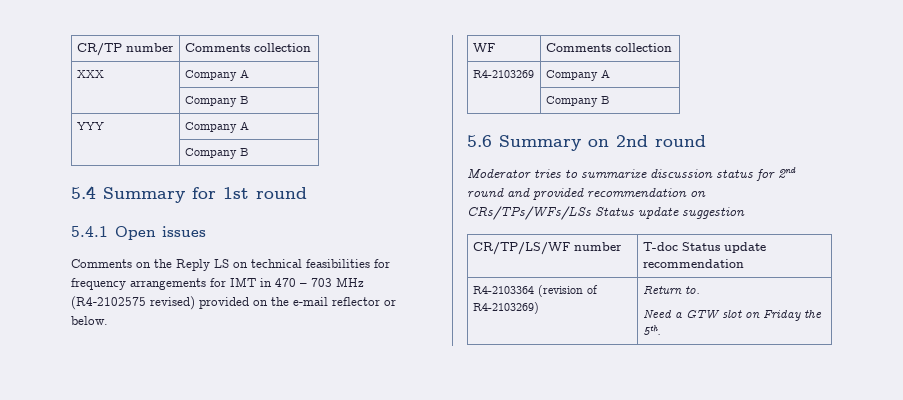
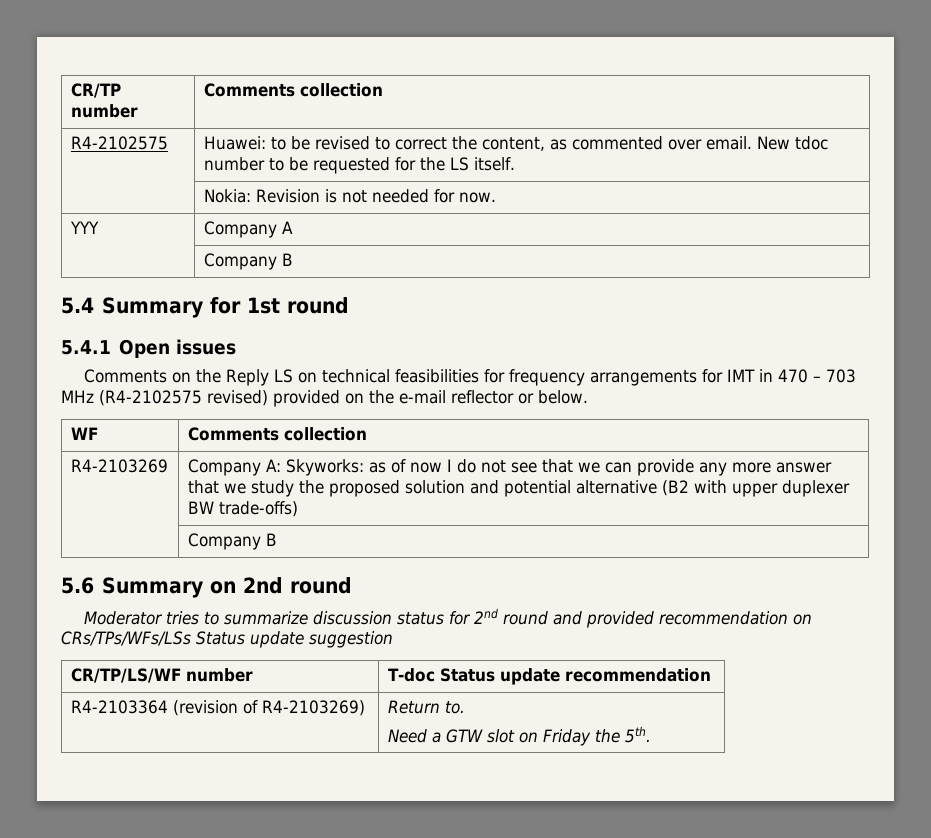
[76,70,104,78] [184,69,249,81] [184,96,248,107] XXX | Company A // | Company B -> [70,136,168,150] [203,136,828,151] [203,157,515,174] [203,189,496,203] R4-2102575 | Huawei: to be revised to correct the content, as commented over email. New tdoc number to be requested for the LS itself. // | Nokia: Revision is not needed for now.
[600,69,610,78] A -> [265,459,832,476] [187,480,850,497] [187,501,298,517] A: Skyworks: as of now I do not see that we can provide any more answer that we study the proposed solution and potential alternative (B2 with upper duplexer BW trade-offs)

